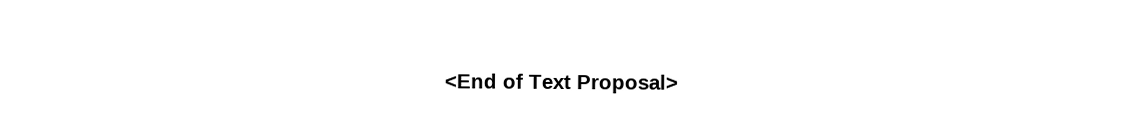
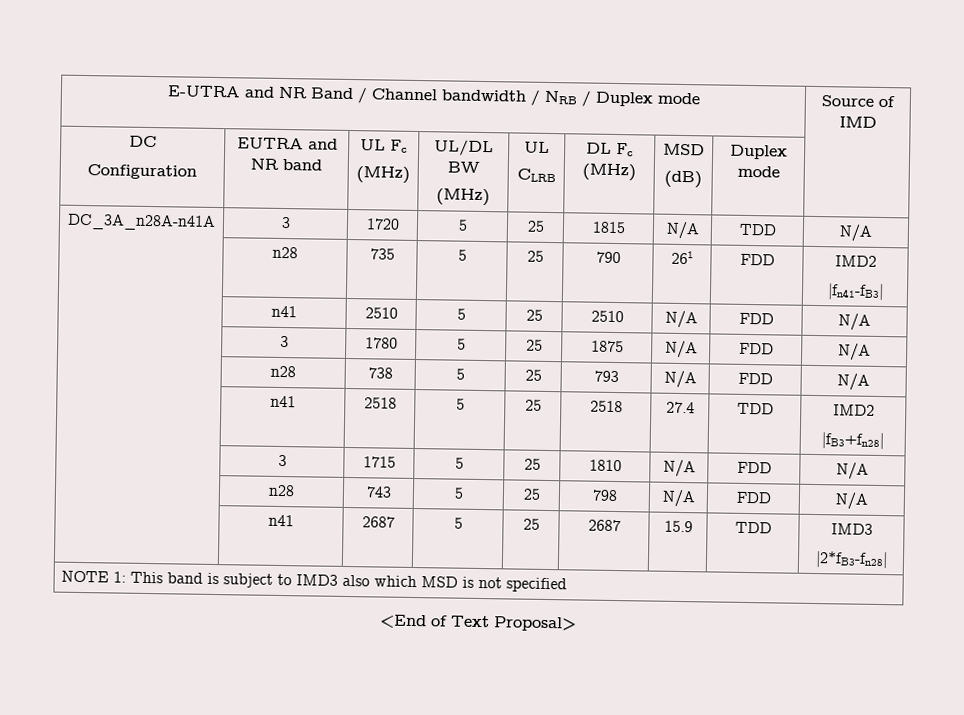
(444, 81) none -> [166,85,700,107] [821,95,895,108] [838,116,877,128] [129,135,157,148] [87,164,197,180] [236,137,338,150] [250,158,322,171] [360,139,408,153] [356,166,410,184] [434,139,494,157] [446,161,480,173] [436,188,490,207] [524,141,550,153] [516,168,556,183] [586,142,634,157] [582,163,636,182] [663,143,705,156] [664,170,702,189] [730,144,788,160] [736,165,780,178] [66,213,216,231] [280,216,291,229] [365,218,400,230] [457,219,468,231] [526,220,545,232] [591,221,626,234] [665,221,700,240] [738,223,777,236] [839,224,873,242] [272,246,298,259] [369,248,395,260] [457,249,467,261] [526,250,544,262] [595,251,621,264] [670,250,694,265] [739,253,775,266] [834,255,877,267] [826,283,884,301] [271,305,297,318] [364,307,398,319] [456,308,466,320] [525,309,543,321] [590,310,624,323] [664,310,698,329] [738,312,774,325] [838,313,871,331] [279,335,289,348] [364,337,398,349] [456,338,466,350] [525,339,543,351] [590,340,624,353] [664,340,698,359] [738,342,774,355] [837,343,871,361] [270,365,296,378] [367,367,393,379] [455,368,465,380] [524,369,542,381] [593,370,619,383] [663,370,697,389] [737,372,773,385] [837,373,870,391] [270,395,296,408] [363,397,397,409] [455,398,465,410] [524,399,542,411] [589,400,623,413] [665,401,695,414] [736,402,774,415] [832,404,875,416] [821,432,884,450] [277,454,287,467] [362,456,396,468] [454,457,464,469] [523,458,541,470] [588,459,622,472] [662,459,696,478] [736,461,772,474] [836,462,869,480] [268,484,295,497] [365,486,392,498] [453,487,464,499] [522,488,541,500] [591,489,618,502] [661,489,696,508] [735,491,772,504] [835,492,869,510] [268,514,294,527] [361,516,395,528] [453,517,463,529] [522,518,540,530] [587,519,621,532] [663,520,693,533] [734,521,772,534] [830,523,873,535] [814,551,888,569] [61,570,568,593] E-UTRA and NR Band / Channel bandwidth / NRB / Duplex mode | Source of IMD // DC // Configuration | EUTRA and NR band | UL Fc // (MHz) | UL/DL BW // (MHz) | UL // CLRB | DL Fc (MHz) | MSD // (dB) | Duplex mode | // DC_3A_n28A-n41A | 3 | 1720 | 5 | 25 | 1815 | N/A | TDD | N/A // | n28 | 735 | 5 | 25 | 790 | 261 | FDD | IMD2 // |fn41-fB3| // | n41 | 2510 | 5 | 25 | 2510 | N/A | FDD | N/A // | 3 | 1780 | 5 | 25 | 1875 | N/A | FDD | N/A // | n28 | 738 | 5 | 25 | 793 | N/A | FDD | N/A // | n41 | 2518 | 5 | 25 | 2518 | 27.4 | TDD | IMD2 // |fB3+fn28| // | 3 | 1715 | 5 | 25 | 1810 | N/A | FDD | N/A // | n28 | 743 | 5 | 25 | 798 | N/A | FDD | N/A // | n41 | 2687 | 5 | 25 | 2687 | 15.9 | TDD | IMD3 // |2*fB3-fn28| // NOTE 1: This band is subject to IMD3 also which MSD is not specified //

